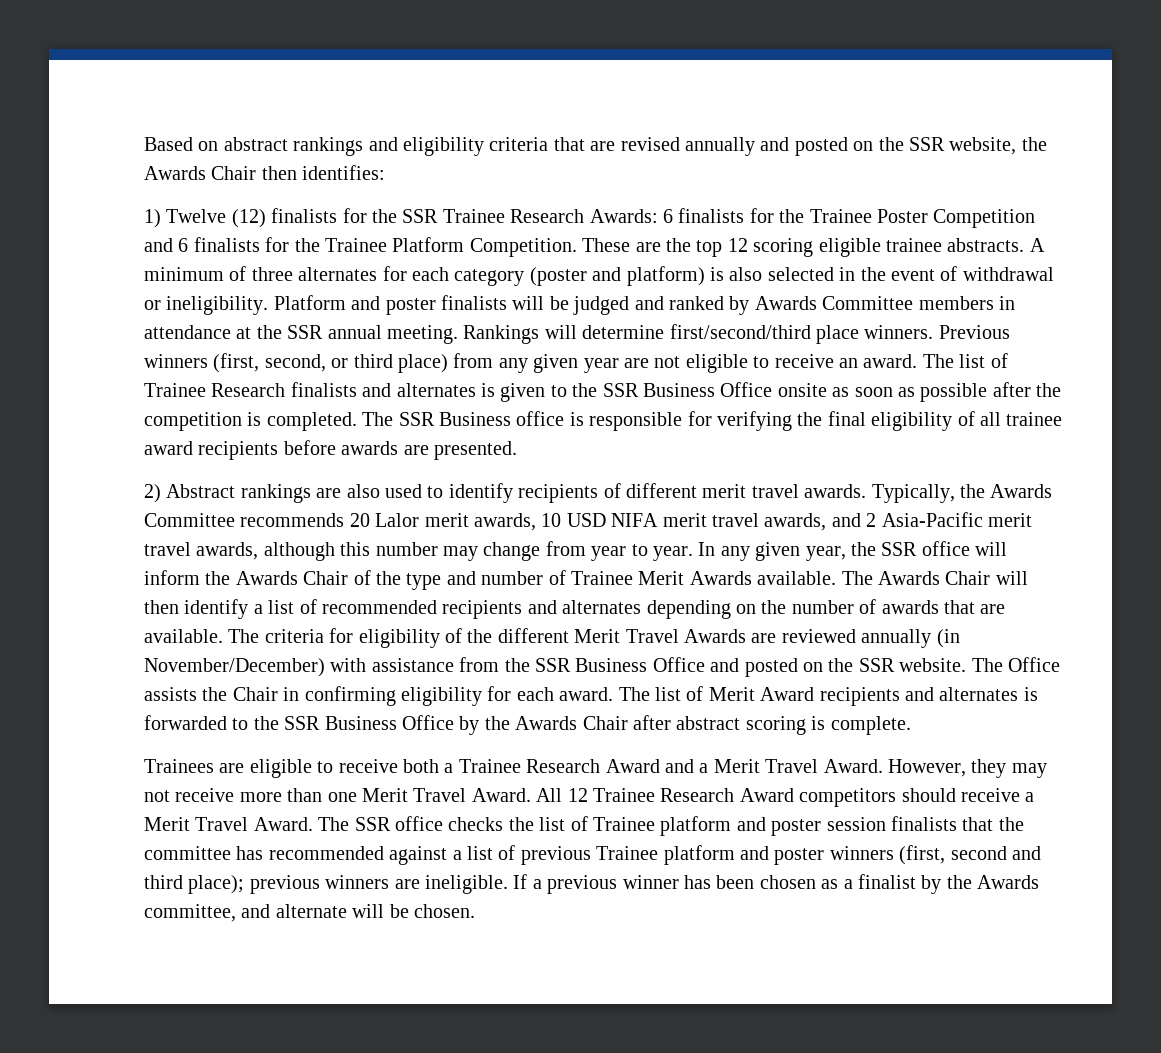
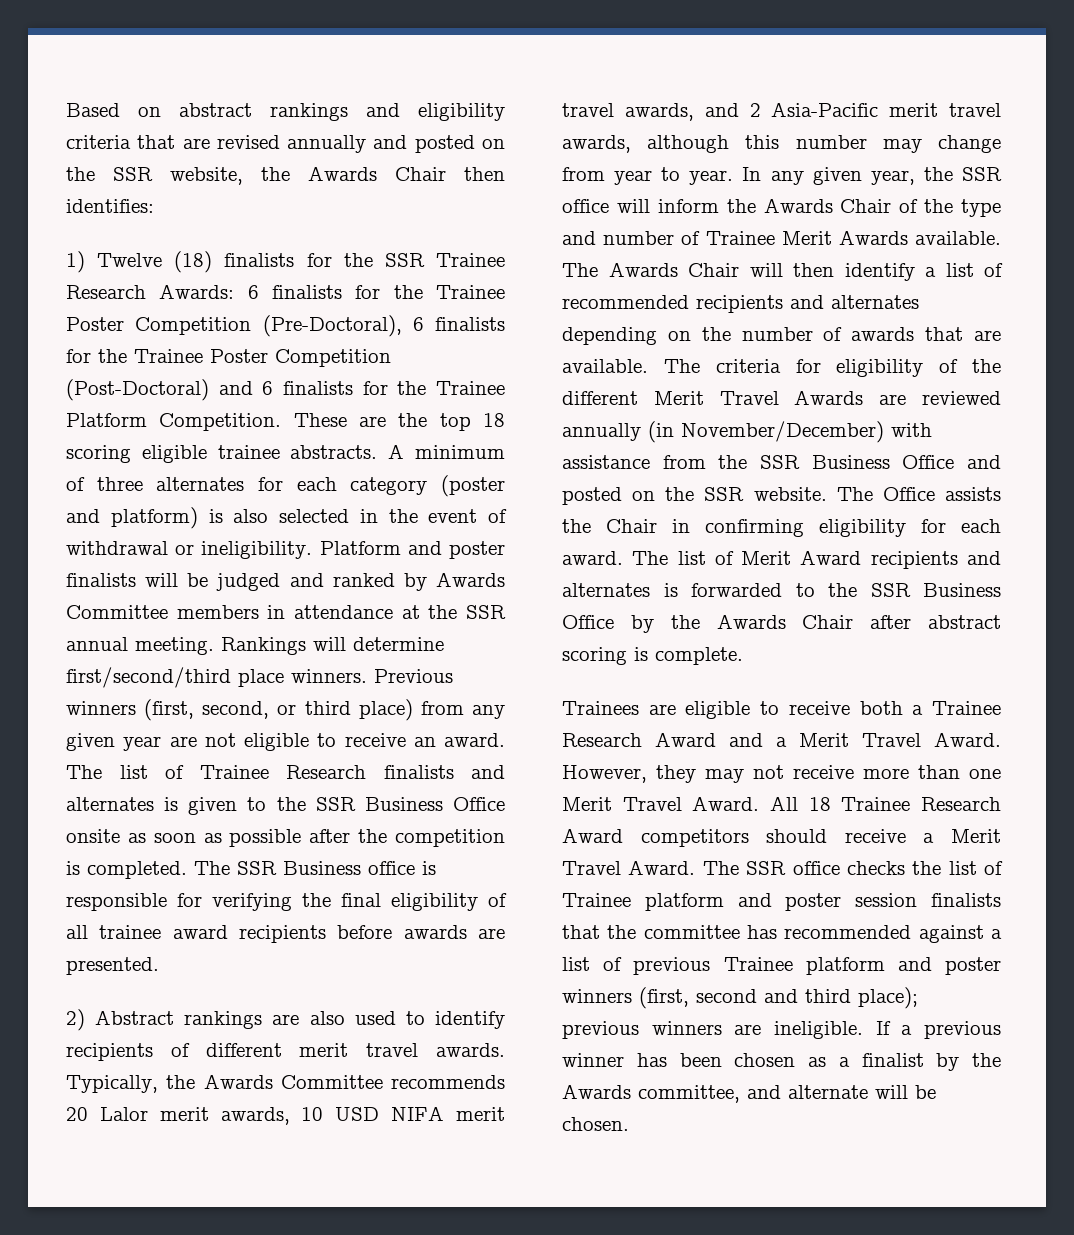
[231,209,266,228] (12) -> [174,251,213,273] (18)
(1036, 218) none -> [262,315,505,337] [66,349,391,367] [66,379,209,401] (Pre-Doctoral), 6 finalists for the Trainee Poster Competition (Post-Doctoral)
[727,238,748,252] 12 -> [482,413,505,427] 18
[567,788,588,802] 12 -> [808,797,831,811] 18

